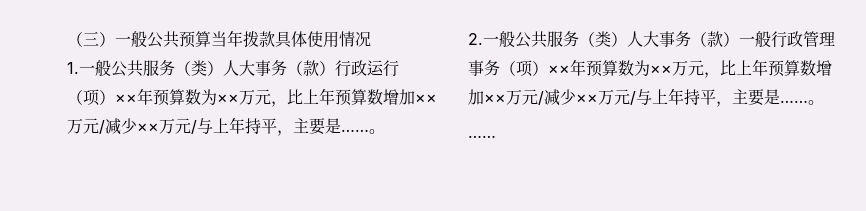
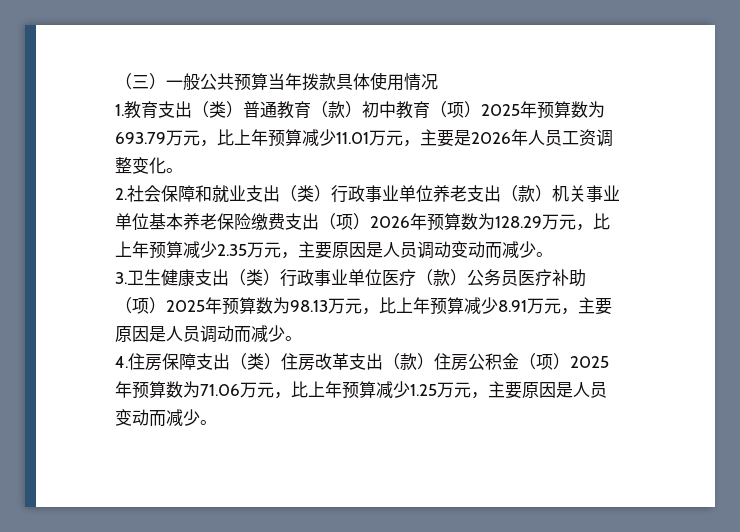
[79,60,399,77] [67,88,437,107] [67,117,385,136] [468,31,835,48] [468,59,832,78] [468,88,824,107] [468,135,496,138] 一般公共服务（类）人大事务（款）行政运行（项）××年预算数为××万元，比上年预算数增加××万元/减少××万元/与上年持平，主要是……。 // 2.一般公共服务（类）人大事务（款）一般行政管理事务（项）××年预算数为××万元，比上年预算数增加××万元/减少××万元/与上年持平，主要是……。 // …… -> [124,101,605,119] [115,129,613,147] [115,157,183,174] [115,185,620,203] [115,213,610,231] [115,241,553,259] [115,269,586,287] [115,297,612,315] [115,325,302,343] [115,353,609,371] [115,381,607,399] [115,409,217,427] 教育支出（类）普通教育（款）初中教育（项）2025年预算数为693.79万元，比上年预算减少11.01万元，主要是2026年人员工资调整变化。 // 2.社会保障和就业支出（类）行政事业单位养老支出（款）机关事业单位基本养老保险缴费支出（项）2026年预算数为128.29万元，比上年预算减少2.35万元，主要原因是人员调动变动而减少。 // 3.卫生健康支出（类）行政事业单位医疗（款）公务员医疗补助（项）2025年预算数为98.13万元，比上年预算减少8.91万元，主要原因是人员调动而减少。 // 4.住房保障支出（类）住房改革支出（款）住房公积金（项）2025年预算数为71.06万元，比上年预算减少1.25万元，主要原因是人员变动而减少。

